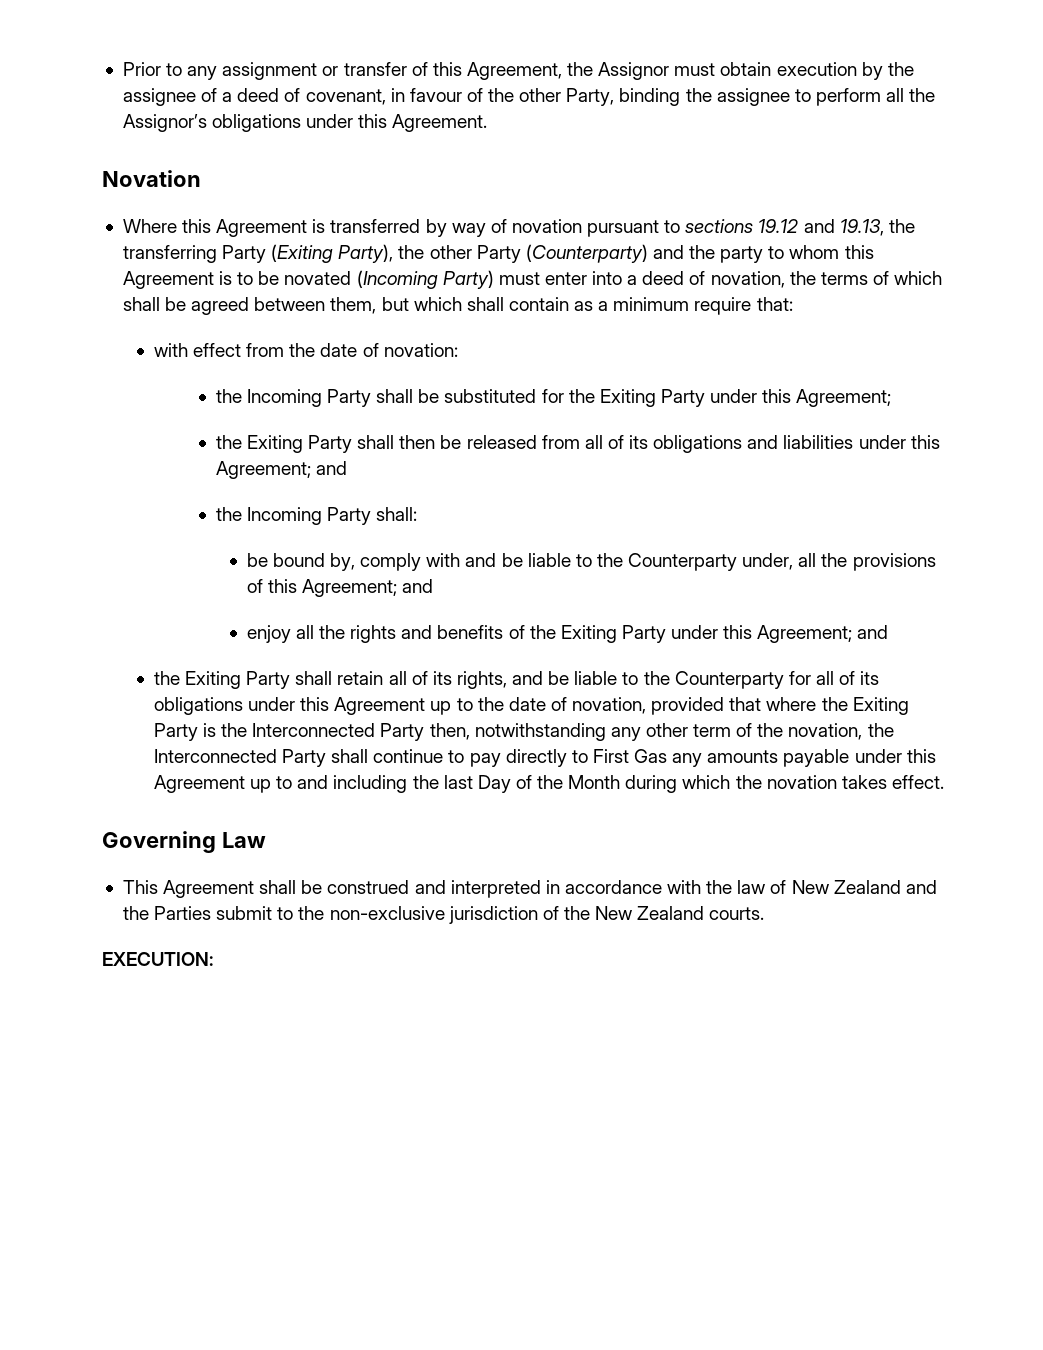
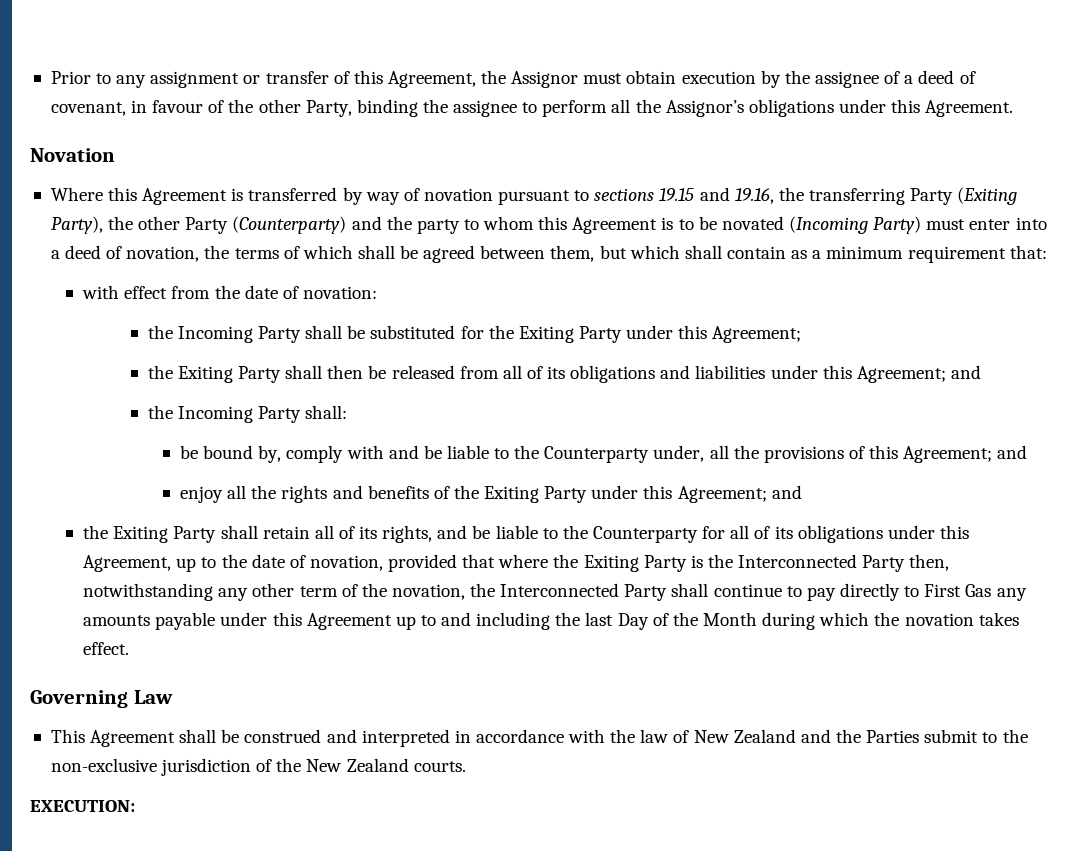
[758,219,884,236] 19.12 and 19.13, -> [659,187,774,204] 19.15 and 19.16,
[694,297,752,315] require -> [907,246,1006,263] requirement
[334,697,426,715] Agreement -> [83,555,172,572] Agreement,

